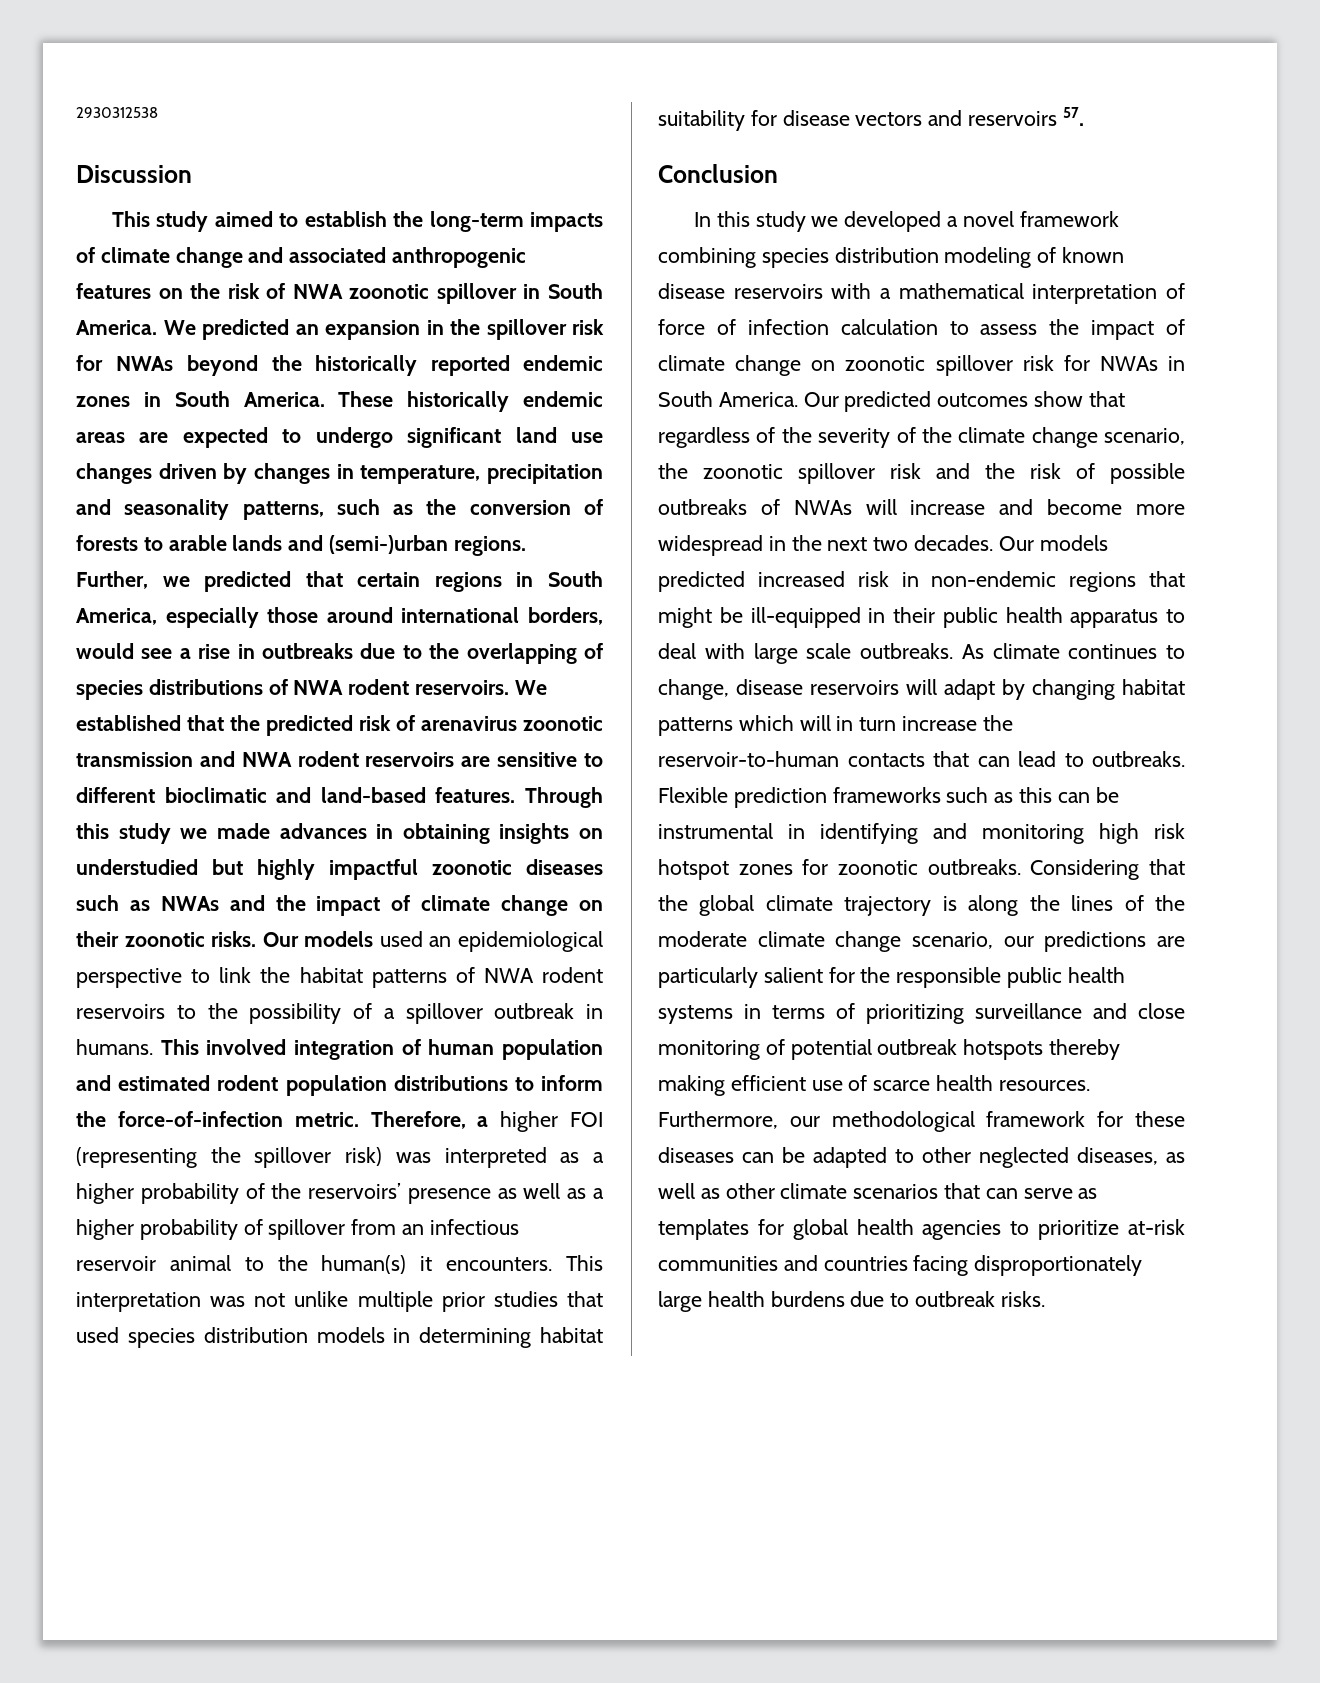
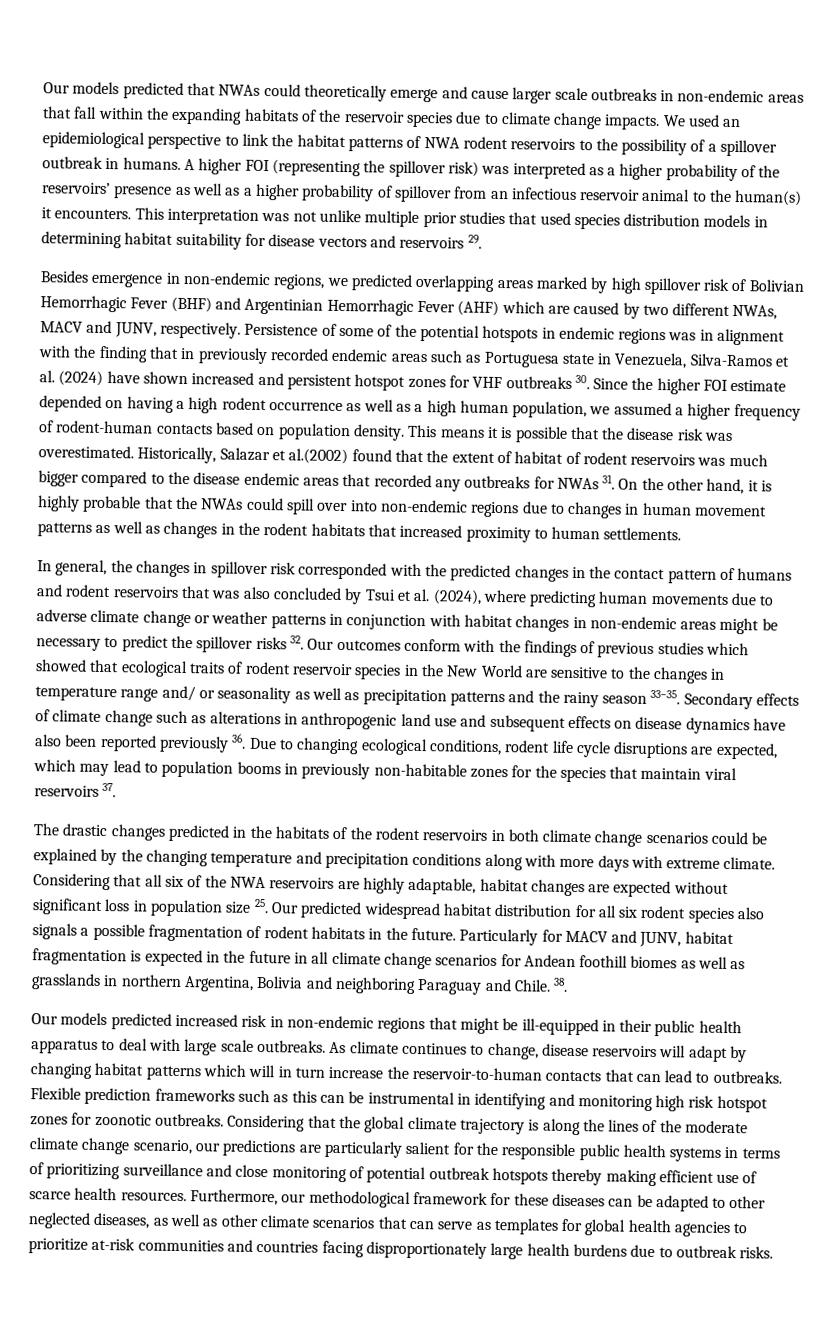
[76,107,158,118] [76,165,192,183] [112,211,603,232] [76,247,527,268] [76,283,603,304] [76,319,604,340] [76,355,603,376] [76,391,603,412] [76,427,603,448] [76,463,603,484] [76,499,603,520] [76,535,526,556] [76,571,603,592] [76,607,603,628] [76,643,603,664] [76,679,547,700] [76,715,603,736] [76,751,603,767] [76,787,603,808] [76,823,603,844] [76,859,603,880] [76,895,603,916] [76,931,374,947] 2930312538 // Discussion // This study aimed to establish the long-term impacts of climate change and associated anthropogenic features on the risk of NWA zoonotic spillover in South America. We predicted an expansion in the spillover risk for NWAs beyond the historically reported endemic zones in South America. These historically endemic areas are expected to undergo significant land use changes driven by changes in temperature, precipitation and seasonality patterns, such as the conversion of forests to arable lands and (semi-)urban regions. Further, we predicted that certain regions in South America, especially those around international borders, would see a rise in outbreaks due to the overlapping of species distributions of NWA rodent reservoirs. We established that the predicted risk of arenavirus zoonotic transmission and NWA rodent reservoirs are sensitive to different bioclimatic and land-based features. Through this study we made advances in obtaining insights on understudied but highly impactful zoonotic diseases such as NWAs and the impact of climate change on their zoonotic risks. Our models -> [43,81,804,104] [43,106,686,131] Our models predicted that NWAs could theoretically emerge and cause larger scale outbreaks in non-endemic areas that fall within the expanding habitats of the reservoir species due to climate change impacts. We
[160,1039,603,1060] [76,1075,603,1096] [76,1111,489,1129] This involved integration of human population and estimated rodent population distributions to inform the force-of-infection metric. Therefore, a -> [183,158,195,171] A
[1062,107,1084,126] [658,164,778,183] [694,211,1119,232] [658,247,1125,268] [658,283,1185,304] [658,319,1185,340] [658,355,1185,376] [658,391,1125,412] [658,427,1185,448] [658,463,1185,484] [658,499,1185,515] [658,535,994,556] 57. // Conclusion // In this study we developed a novel framework combining species distribution modeling of known disease reservoirs with a mathematical interpretation of force of infection calculation to assess the impact of climate change on zoonotic spillover risk for NWAs in South America. Our predicted outcomes show that regardless of the severity of the climate change scenario, the zoonotic spillover risk and the risk of possible outbreaks of NWAs will increase and become more widespread in the next two decades. -> [467,234,482,249] [40,270,805,295] [40,295,778,320] [40,320,786,346] [38,345,791,369] [39,370,787,395] [39,395,801,421] [39,420,734,443] [38,445,768,467] [38,470,773,495] [37,495,768,519] [37,521,682,543] [37,559,793,584] [36,584,774,608] [36,609,778,635] [36,635,750,659] [35,659,726,684] [35,685,800,710] [35,709,787,735] [35,733,778,760] [33,759,737,783] [34,782,117,798] [33,823,768,847] [33,848,776,872] [33,873,729,898] [32,898,766,924] [32,923,734,948] [32,948,746,970] [31,973,569,995] 29. // Besides emergence in non-endemic regions, we predicted overlapping areas marked by high spillover risk of Bolivian Hemorrhagic Fever (BHF) and Argentinian Hemorrhagic Fever (AHF) which are caused by two different NWAs, MACV and JUNV, respectively. Persistence of some of the potential hotspots in endemic regions was in alignment with the finding that in previously recorded endemic areas such as Portuguesa state in Venezuela, Silva-Ramos et al. (2024) have shown increased and persistent hotspot zones for VHF outbreaks 30. Since the higher FOI estimate depended on having a high rodent occurrence as well as a high human population, we assumed a higher frequency of rodent-human contacts based on population density. This means it is possible that the disease risk was overestimated. Historically, Salazar et al.(2002) found that the extent of habitat of rodent reservoirs was much bigger compared to the disease endemic areas that recorded any outbreaks for NWAs 31. On the other hand, it is highly probable that the NWAs could spill over into non-endemic regions due to changes in human movement patterns as well as changes in the rodent habitats that increased proximity to human settlements. // In general, the changes in spillover risk corresponded with the predicted changes in the contact pattern of humans and rodent reservoirs that was also concluded by Tsui et al. (2024), where predicting human movements due to adverse climate change or weather patterns in conjunction with habitat changes in non-endemic areas might be necessary to predict the spillover risks 32. Our outcomes conform with the findings of previous studies which showed that ecological traits of rodent reservoir species in the New World are sensitive to the changes in temperature range and/ or seasonality as well as precipitation patterns and the rainy season 33–35. Secondary effects of climate change such as alterations in anthropogenic land use and subsequent effects on disease dynamics have also been reported previously 36. Due to changing ecological conditions, rodent life cycle disruptions are expected, which may lead to population booms in previously non-habitable zones for the species that maintain viral reservoirs 37. // The drastic changes predicted in the habitats of the rodent reservoirs in both climate change scenarios could be explained by the changing temperature and precipitation conditions along with more days with extreme climate. Considering that all six of the NWA reservoirs are highly adaptable, habitat changes are expected without significant loss in population size 25. Our predicted widespread habitat distribution for all six rodent species also signals a possible fragmentation of rodent habitats in the future. Particularly for MACV and JUNV, habitat fragmentation is expected in the future in all climate change scenarios for Andean foothill biomes as well as grasslands in northern Argentina, Bolivia and neighboring Paraguay and Chile. 38. //

